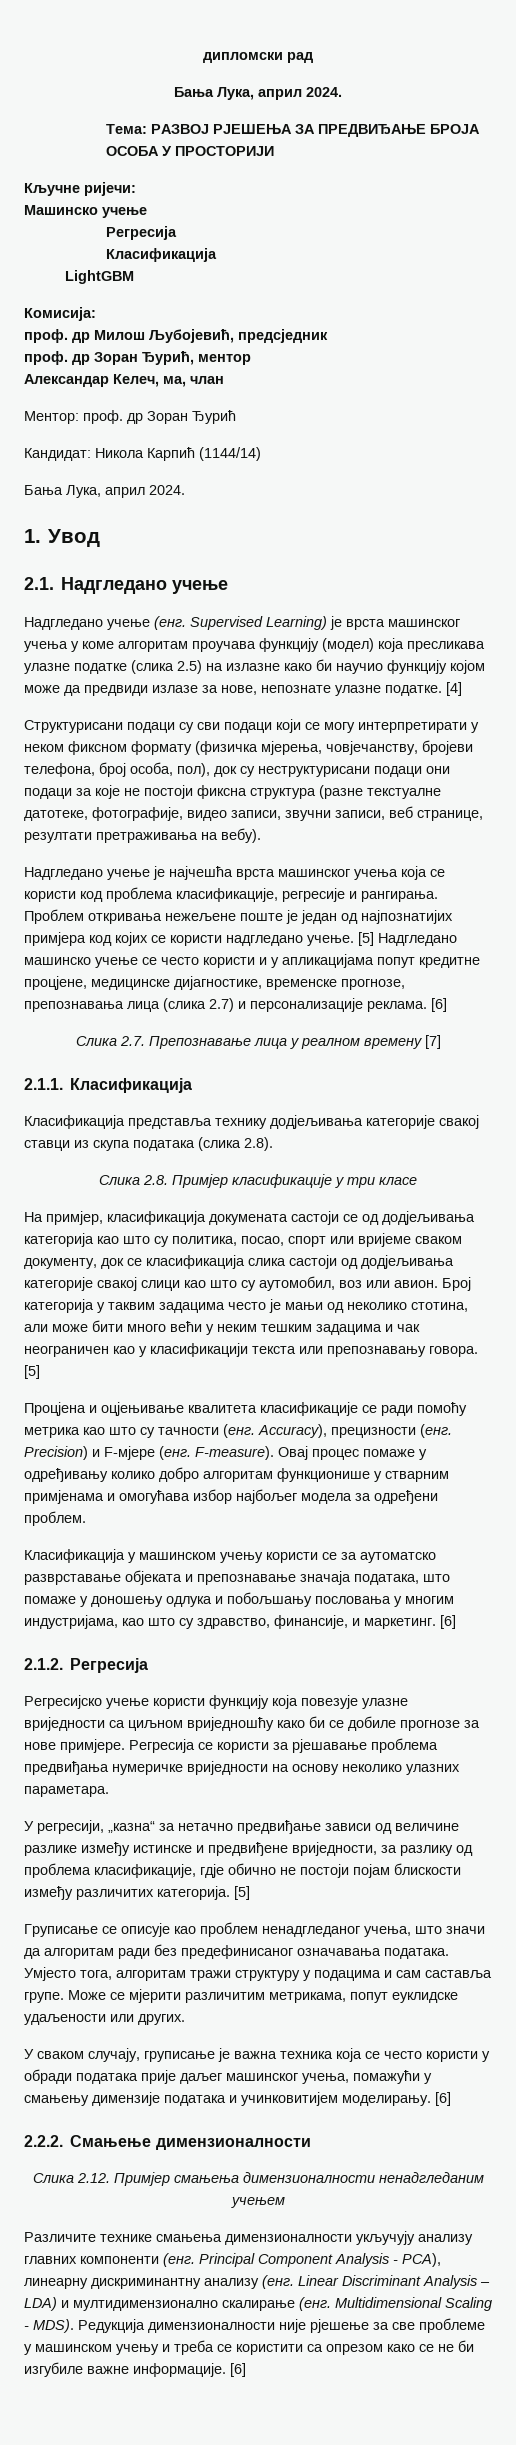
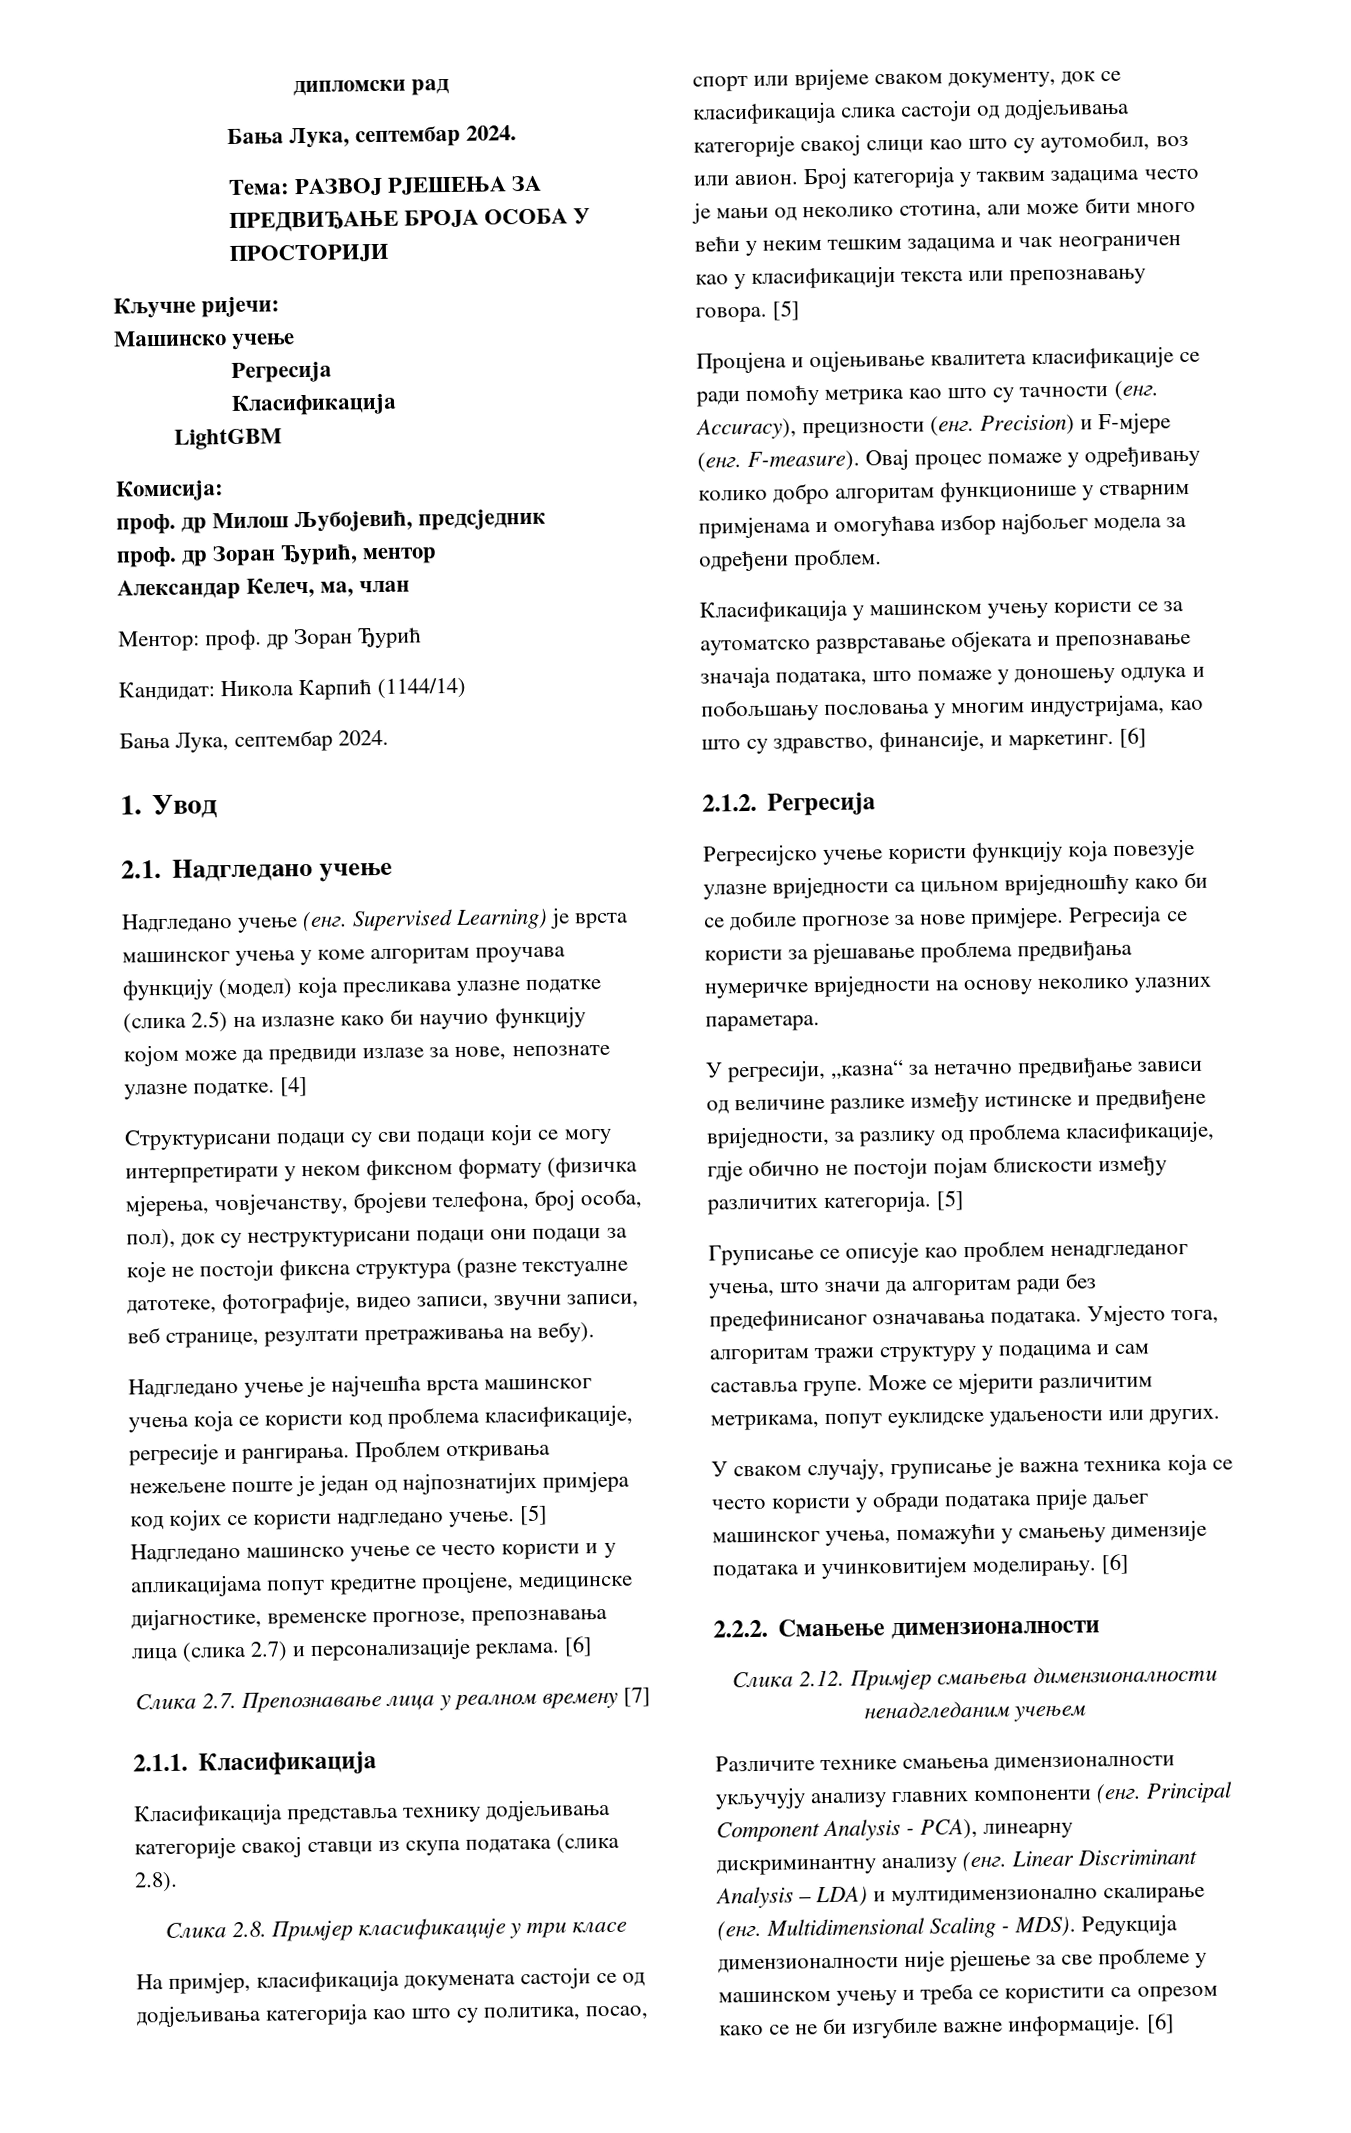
[258,89,302,100] април -> [355,125,462,148] септембар
[105,487,145,498] април -> [234,729,334,752] септембар

